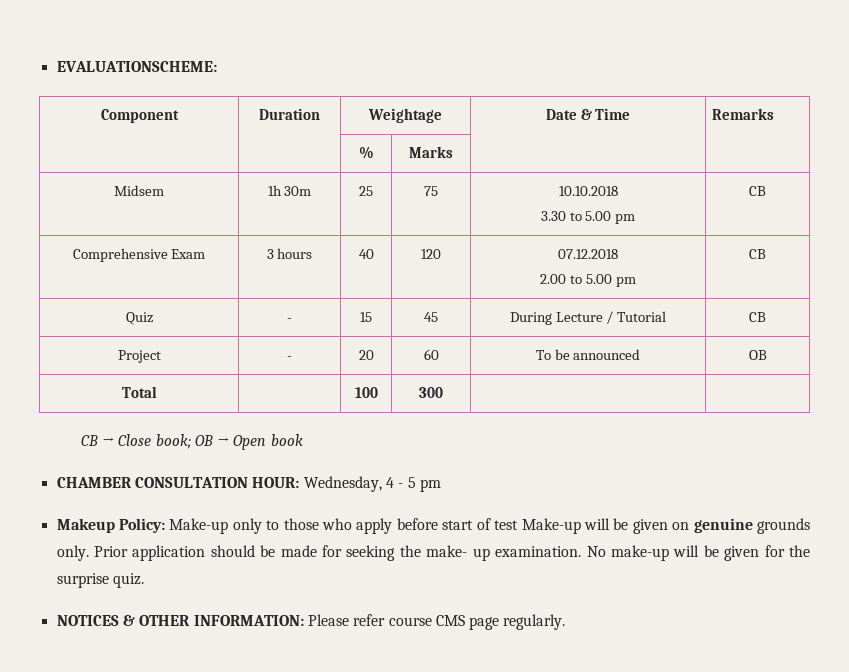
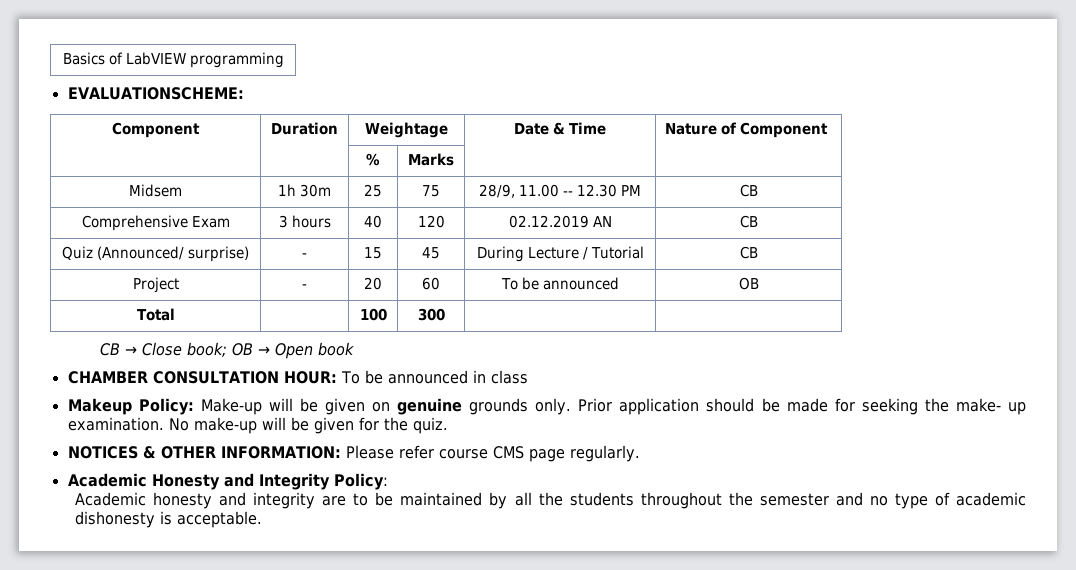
(56, 66) none -> [62,52,284,68] Basics of LabVIEW programming //
[711,108,774,120] Remarks -> [665,122,829,138] Nature of Component
[558,186,618,196] [540,211,636,224] 10.10.2018 // 3.30 to 5.00 pm -> [479,184,641,198] 28/9, 11.00 -- 12.30 PM
[558,249,618,259] [540,274,636,287] 07.12.2018 // 2.00 to 5.00 pm -> [508,215,612,228] 02.12.2019 AN
(153, 318) none -> [97,246,249,262] (Announced/ surprise)
[303,476,441,492] [56,518,519,534] Wednesday, 4 - 5 pm // Makeup Policy: Make-up only to those who apply before start of test -> [340,370,528,384] [67,398,194,415] To be announced in class // Makeup Policy:
[56,573,109,588] surprise -> (408, 424) none
(566, 622) none -> [67,473,388,490] [75,492,1026,509] [75,511,263,528] // Academic Honesty and Integrity Policy: // Academic honesty and integrity are to be maintained by all the students throughout the semester and no type of academic dishonesty is acceptable.

